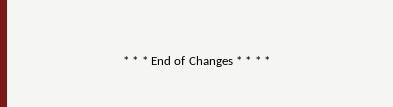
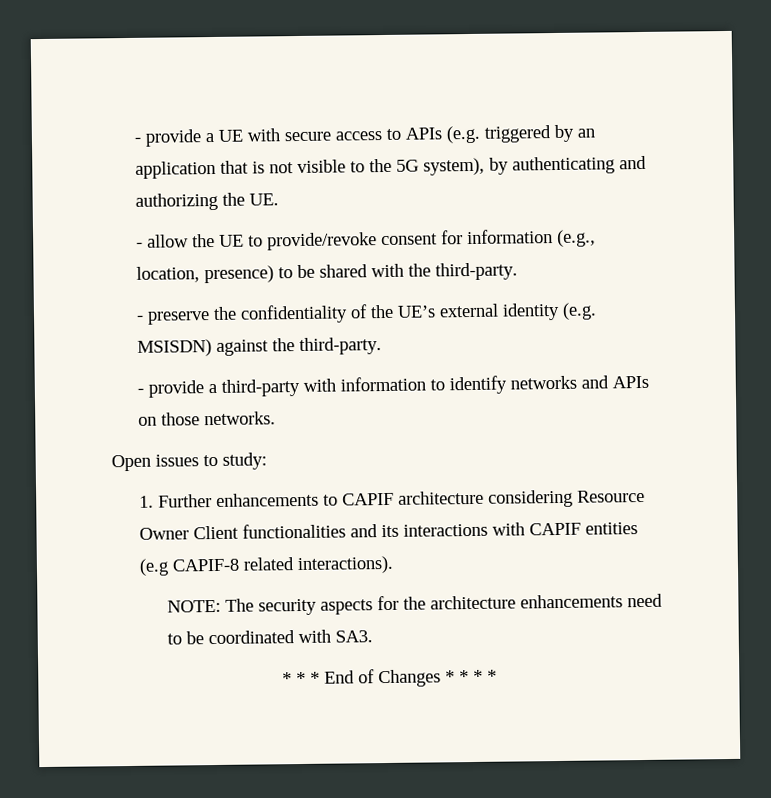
(122, 60) none -> [133,124,595,147] [134,155,647,179] [134,192,279,211] [135,229,596,251] [135,262,518,284] [136,302,597,325] [136,337,382,357] [136,375,649,398] [137,411,276,426] [111,452,267,472] [138,489,645,508] [138,522,638,540] [138,555,394,576] [166,593,663,616] [166,629,373,645] - provide a UE with secure access to APIs (e.g. triggered by an application that is not visible to the 5G system), by authenticating and authorizing the UE. // - allow the UE to provide/revoke consent for information (e.g., location, presence) to be shared with the third-party. // - preserve the confidentiality of the UE’s external identity (e.g. MSISDN) against the third-party. // - provide a third-party with information to identify networks and APIs on those networks. // Open issues to study: // 1. Further enhancements to CAPIF architecture considering Resource Owner Client functionalities and its interactions with CAPIF entities (e.g CAPIF-8 related interactions). // NOTE: The security aspects for the architecture enhancements need to be coordinated with SA3. //

